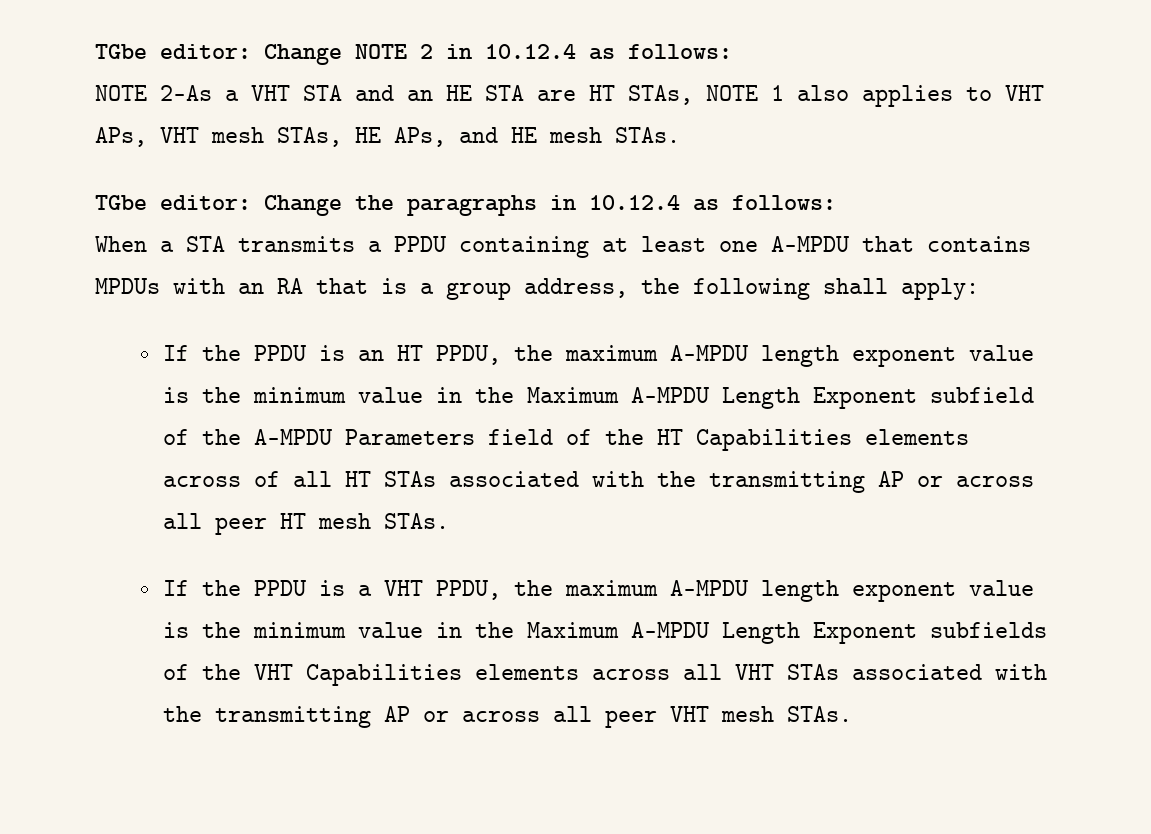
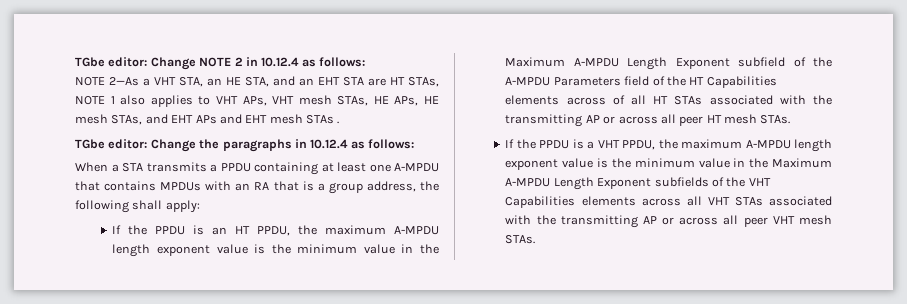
[303,85,342,101] STA -> [179,77,269,87] STA, an HE STA,
[446,85,472,101] HE -> [318,77,340,85] EHT
[459,127,498,143] and -> (419, 101) none
[615,127,680,143] STAs. -> [111,114,340,125] STAs, and EHT APs and EHT mesh STAs .

